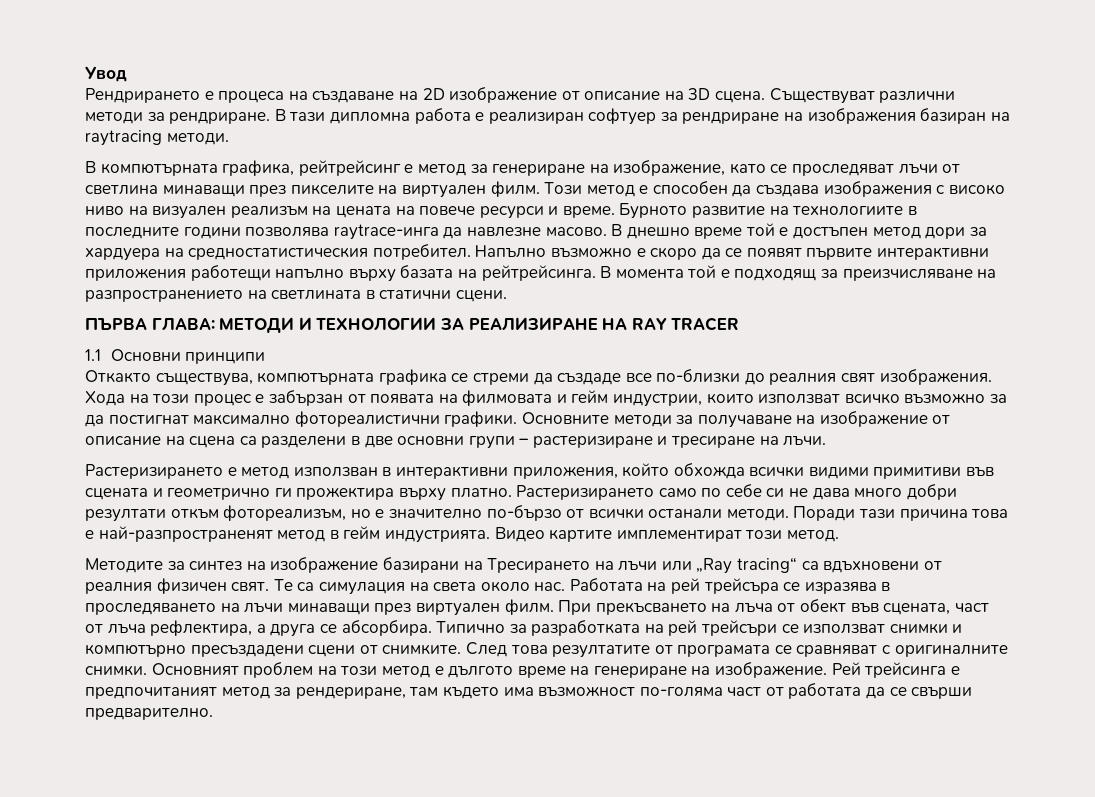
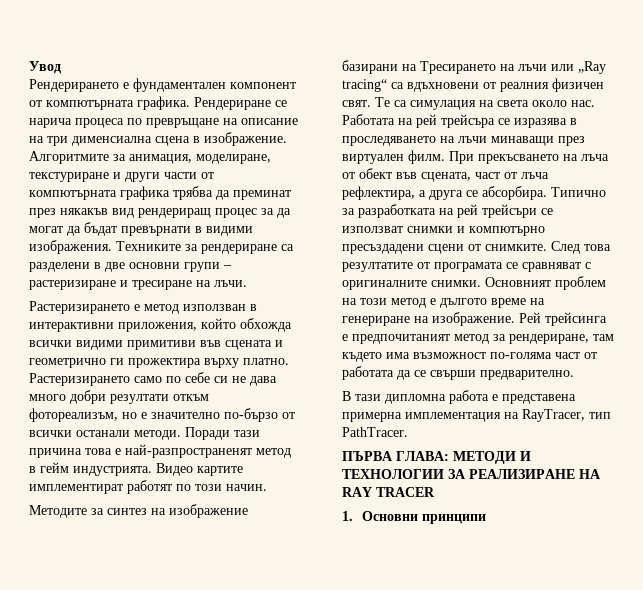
[85,87,956,104] [85,108,1010,125] [85,130,229,146] [85,160,961,176] [85,181,1005,198] [85,203,917,219] [85,223,987,240] [85,244,990,261] [85,265,997,282] [85,290,507,302] [85,317,740,333] [85,349,266,364] [85,369,992,386] [85,390,1008,407] [85,411,951,428] [85,436,236,448] Рендрирането е процеса на създаване на 2D изображение от описание на 3D сцена. Съществуват различни методи за рендриране. В тази дипломна работа е реализиран софтуер за рендриране на изображения базиран на raytracing методи. // В компютърната графика, рейтрейсинг е метод за генериране на изображение, като се проследяват лъчи от светлина минаващи през пикселите на виртуален филм. Този метод е способен да създава изображения с високо ниво на визуален реализъм на цената на повече ресурси и време. Бурното развитие на технологиите в последните години позволява raytrace-инга да навлезне масово. В днешно време той е достъпен метод дори за хардуера на средностатистическия потребител. Напълно възможно е скоро да се появят първите интерактивни приложения работещи напълно върху базата на рейтрeйсинга. В момента той е подходящ за преизчисляване на разпространението на светлината в статични сцени. // ПЪРВА ГЛАВА: МЕТОДИ И ТЕХНОЛОГИИ ЗА РЕАЛИЗИРАНЕ НА RAY TRACER // 1.1 Основни принципи // Откакто съществува, компютърната графика се стреми да създаде все по-близки до реалния свят изображения. Хода на този процес е забързан от появата на филмовата и гейм индустрии, които използват всичко възможно за да постигнат максимално фотореалистични графики. Основните методи за получаване на изображение от описание на сцена -> [29,78,296,92] [29,96,287,110] [29,118,298,128] [29,132,287,146] [29,151,271,164] [29,172,214,182] [29,186,291,200] [29,208,291,218] [29,222,253,236] [29,240,277,254] Рендерирането е фундаментален компонент от компютърната графика. Рендериране се нарича процеса по превръщане на описание на три дименсиална сцена в изображение. Алгоритмите за анимация, моделиране, текстуриране и други части от компютърната графика трябва да преминат през някакъв вид рендериращ процес за да могат да бъдат превърнати в видими изображения. Техниките за рендериране
[745,530,839,542] този метод. -> [127,480,267,494] работят по този начин.
(213, 714) none -> [342,390,576,404] [342,409,611,422] [342,427,408,437] [342,451,531,464] [342,469,601,479] [342,487,435,497] [342,511,486,524] // В тази дипломна работа е представена примерна имплементация на RayTracer, тип PathTracer. // ПЪРВА ГЛАВА: МЕТОДИ И ТЕХНОЛОГИИ ЗА РЕАЛИЗИРАНЕ НА RAY TRACER // 1. Основни принципи

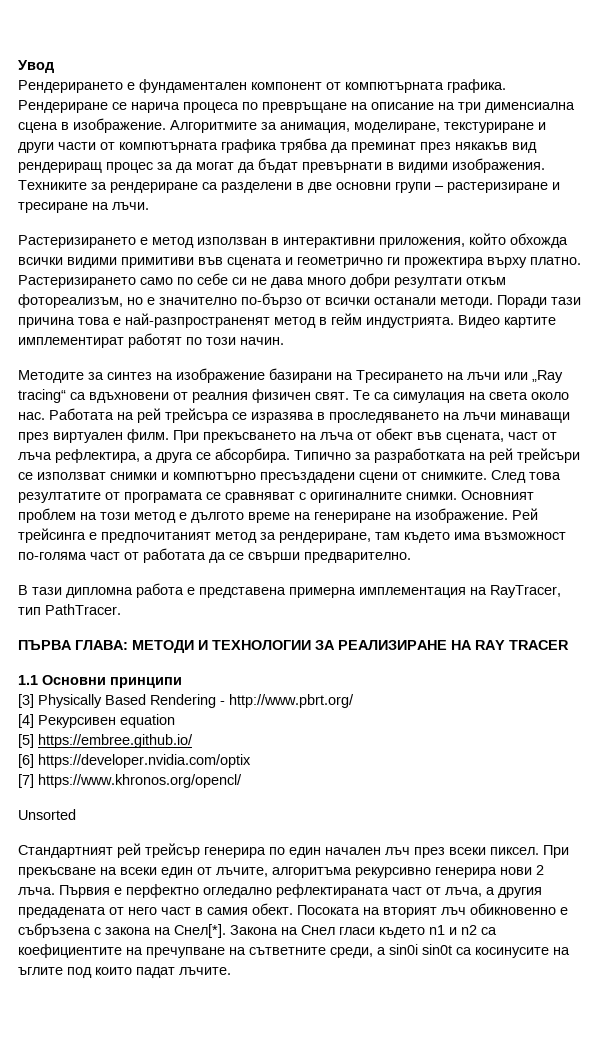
[342,511,353,521] 1. -> [18,675,38,685] 1.1
(486, 519) none -> [18,694,354,708] [18,714,175,728] [18,734,193,748] [18,754,251,768] [18,774,242,788] [18,809,76,820] [18,843,569,858] [18,865,544,878] [18,884,542,898] [18,903,568,918] [18,923,497,938] [18,944,570,958] [18,967,231,978] // [3] Physically Based Rendering - http://www.pbrt.org/ // [4] Рекурсивен equation // [5] https://embree.github.io/ // [6] https://developer.nvidia.com/optix // [7] https://www.khronos.org/opencl/ // Unsorted // Стандартният рей трейсър генерира по един начален лъч през всеки пиксел. При прекъсване на всеки един от лъчите, алгоритъма рекурсивно генерира нови 2 лъча. Първия е перфектно огледално рефлектираната част от лъча, а другия предадената от него част в самия обект. Посоката на вторият лъч обикновенно е събръзена с закона на Снел[*]. Закона на Снел гласи където n1 и n2 са коефициентите на пречупване на сътветните среди, а sin0i sin0t са косинусите на ъглите под които падат лъчите.

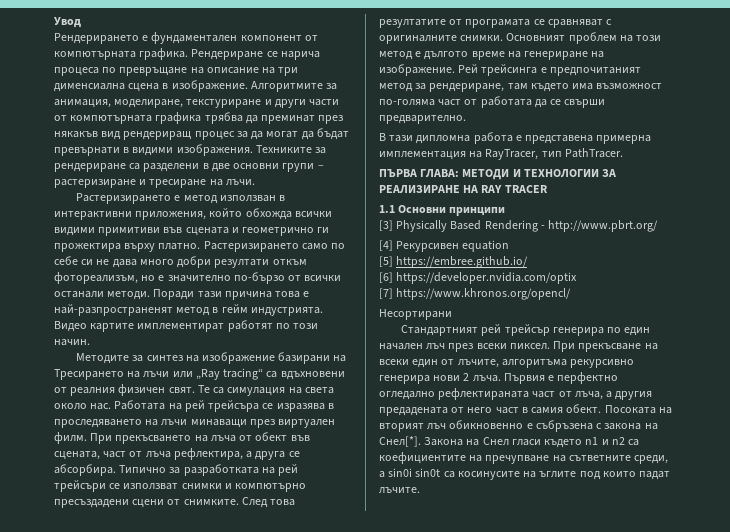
[18,809,76,820] Unsorted -> [379,309,452,320] Несортирани

